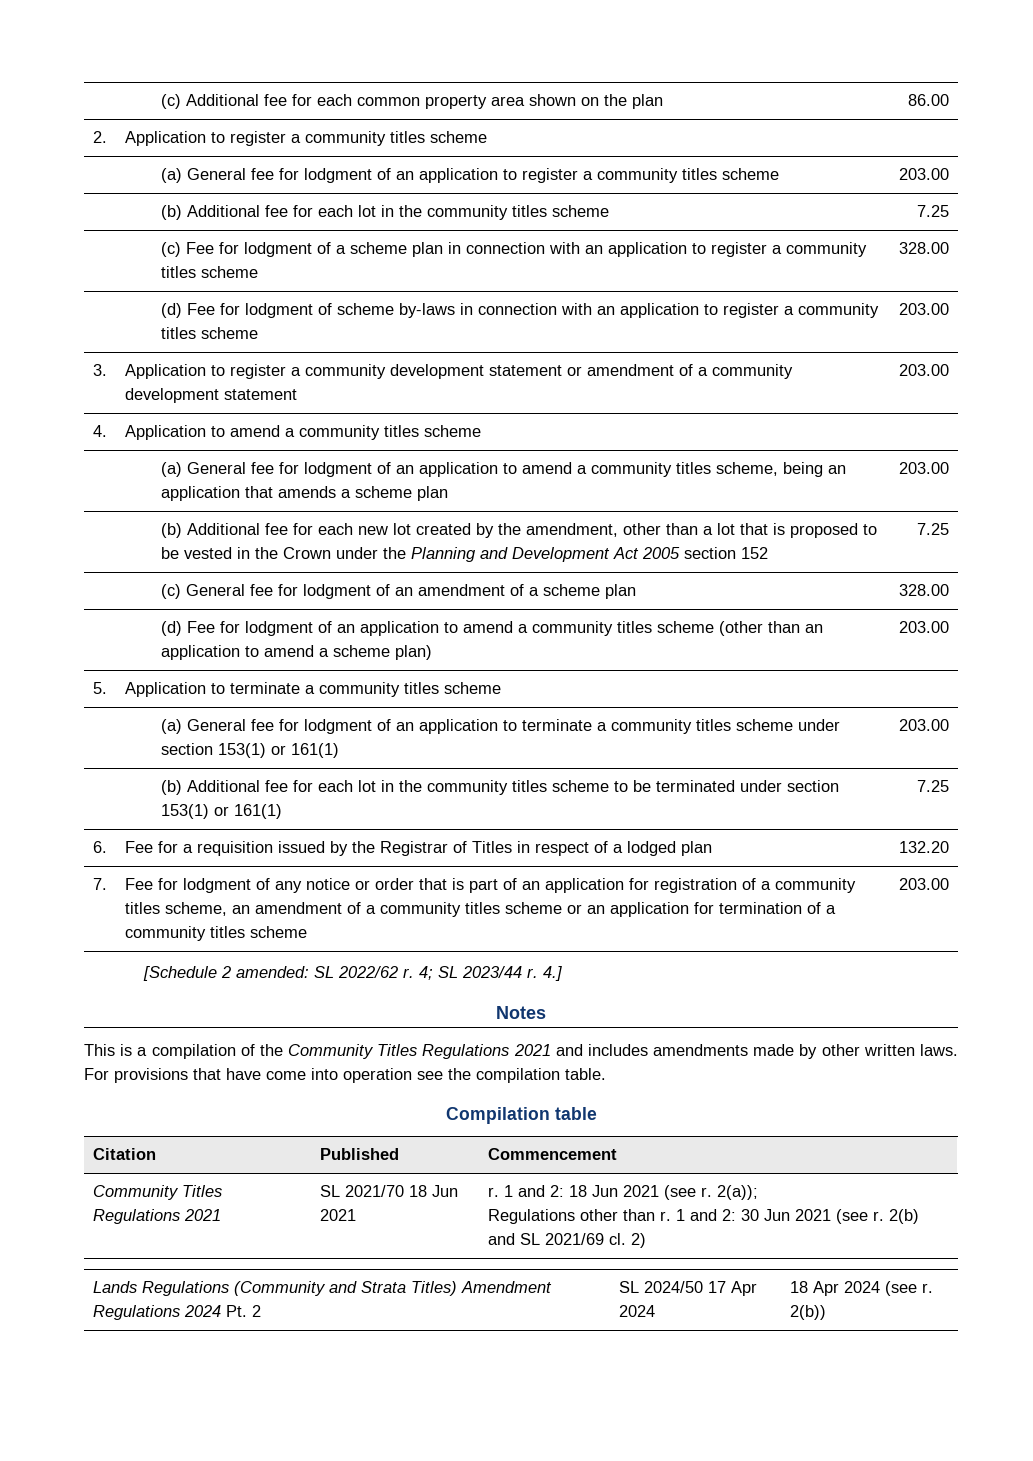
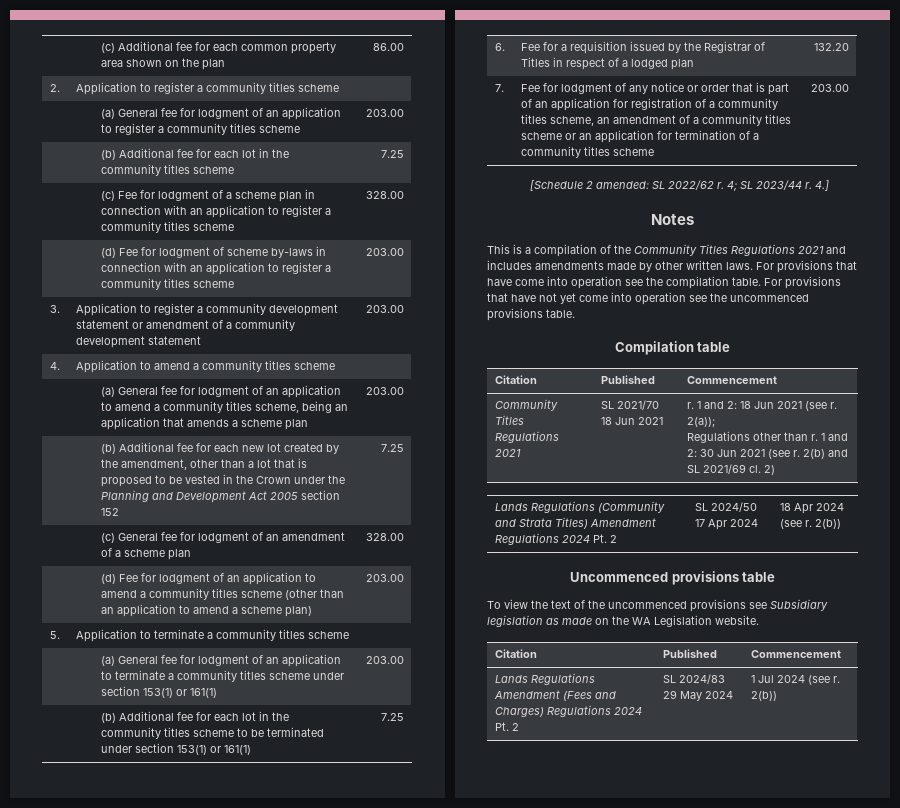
(606, 1074) none -> [764,276,841,289] [487,292,809,305] [487,308,575,321] For provisions that have not yet come into operation see the uncommenced provisions table.
(826, 1312) none -> [569,571,776,585] [487,599,828,612] [487,615,759,627] [494,649,537,658] [662,649,717,658] [750,650,841,658] [494,673,595,685] [493,690,616,701] [494,705,642,717] [494,722,519,731] [662,674,725,684] [662,690,733,701] [750,675,840,685] [750,691,777,701] // Uncommenced provisions table // To view the text of the uncommenced provisions see Subsidiary legislation as made on the WA Legislation website. // Citation | Published | Commencement // Lands Regulations Amendment (Fees and Charges) Regulations 2024 Pt. 2 | SL 2024/83 29 May 2024 | 1 Jul 2024 (see r. 2(b))

